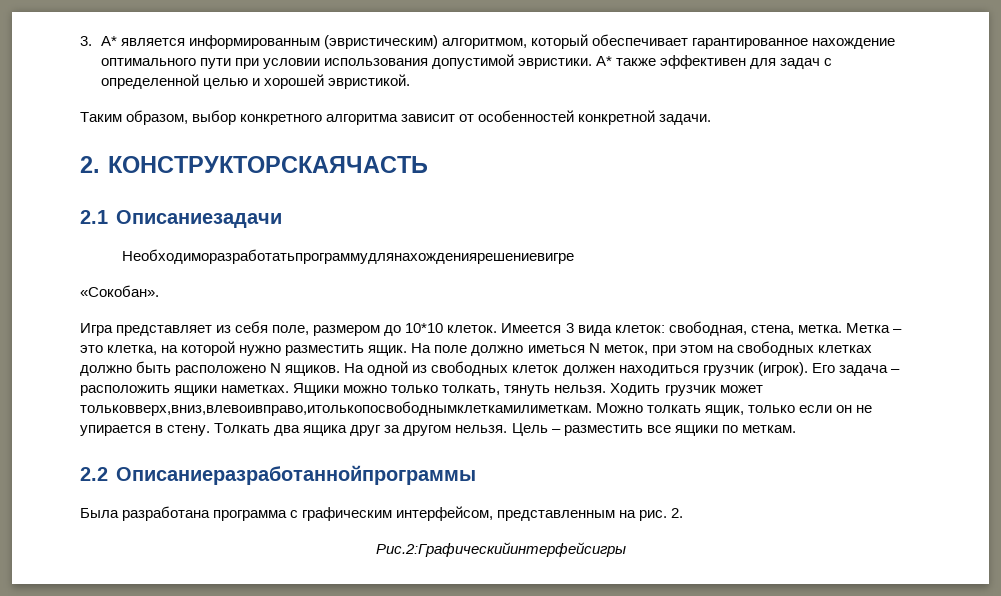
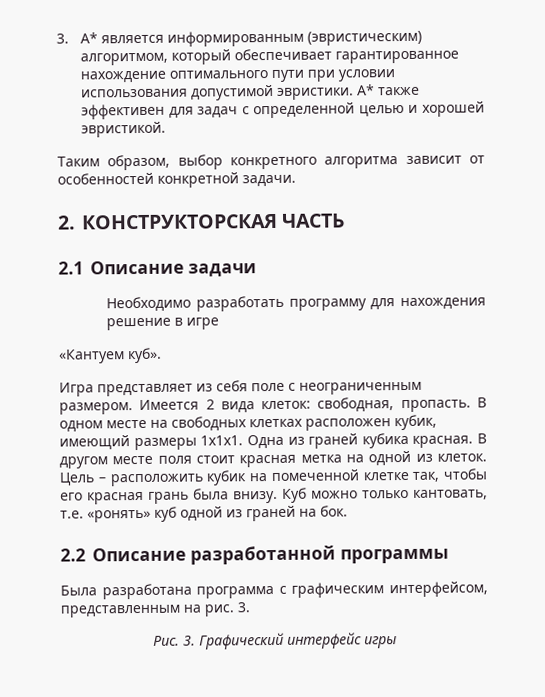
[107,156,428,173] КОНСТРУКТОРСКАЯЧАСТЬ -> [81,213,346,230] КОНСТРУКТОРСКАЯ ЧАСТЬ
[115,210,282,228] [121,249,574,264] [80,285,159,297] [80,321,902,336] [80,341,872,356] [80,361,900,376] [80,383,763,396] [80,401,873,416] [80,423,796,436] [80,465,476,485] Описаниезадачи // Необходиморазработатьпрограммудлянахождениярешениевигре // «Сокобан». // Игра представляет из себя поле, размером до 10*10 клеток. Имеется 3 вида клеток: свободная, стена, метка. Метка – это клетка, на которой нужно разместить ящик. На поле должно иметься N меток, при этом на свободных клетках должно быть расположено N ящиков. На одной из свободных клеток должен находиться грузчик (игрок). Его задача – расположить ящики наметках. Ящики можно только толкать, тянуть нельзя. Ходить грузчик может тольковверх,вниз,влевоивправо,итолькопосвободнымклеткамилиметкам. Можно толкать ящик, только если он не упирается в стену. Толкать два ящика друг за другом нельзя. Цель – разместить все ящики по меткам. // 2.2 Описаниеразработаннойпрограммы -> [90,260,257,277] [106,295,486,312] [106,317,220,331] [59,347,162,364] [59,380,422,397] [59,397,487,415] [59,414,437,432] [59,432,487,451] [59,450,487,469] [59,468,487,487] [60,487,488,505] [60,505,348,523] [60,545,449,565] Описание задачи // Необходимо разработать программу для нахождения решение в игре // «Кантуем куб». // Игра представляет из себя поле с неограниченным размером. Имеется 2 вида клеток: свободная, пропасть. В одном месте на свободных клетках расположен кубик, имеющий размеры 1x1x1. Одна из граней кубика красная. В другом месте поля стоит красная метка на одной из клеток. Цель – расположить кубик на помеченной клетке так, чтобы его красная грань была внизу. Куб можно только кантовать, т.е. «ронять» куб одной из граней на бок. // 2.2 Описание разработанной программы
[671,508,684,518] [375,542,626,557] 2. // Рис.2:Графическийинтерфейсигры -> [237,602,250,613] [153,632,397,650] 3. // Рис. 3. Графический интерфейс игры

